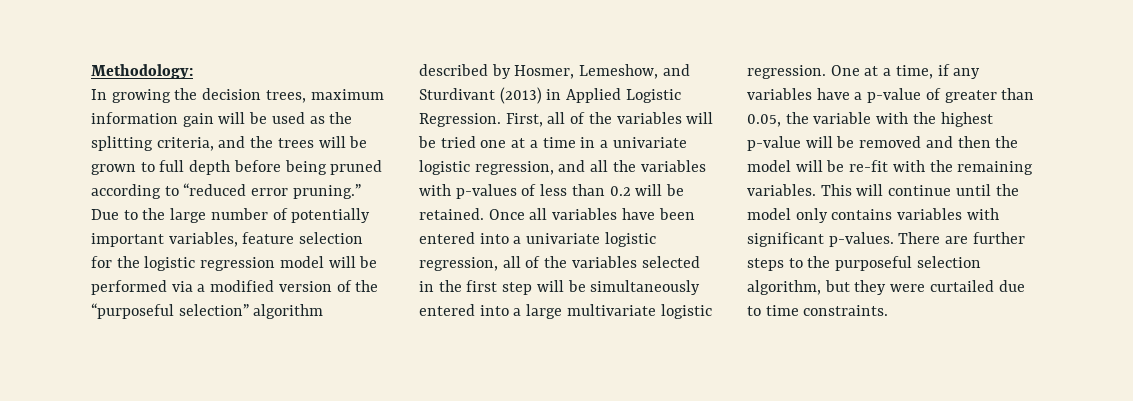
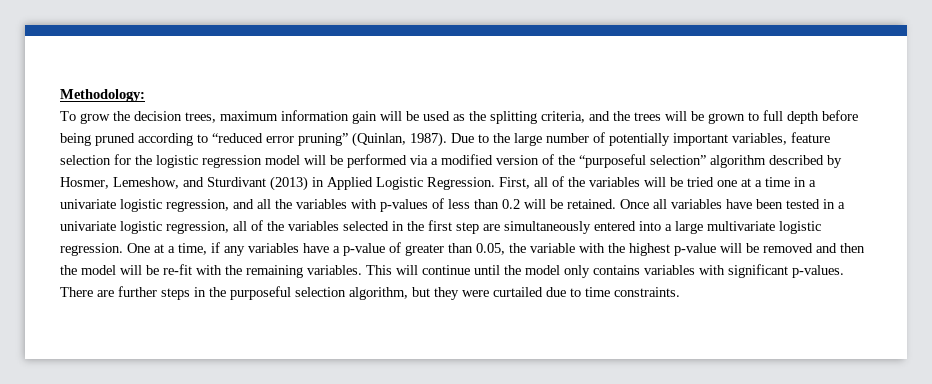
[91,89,171,103] In growing -> [60,111,110,124] To grow
[292,184,361,199] pruning.” -> [298,132,447,147] pruning” (Quinlan, 1987).
[419,232,509,244] entered into -> [786,199,835,209] tested in
[536,280,586,292] will be -> [483,224,500,231] are
[788,258,803,268] to -> [194,287,206,297] in

